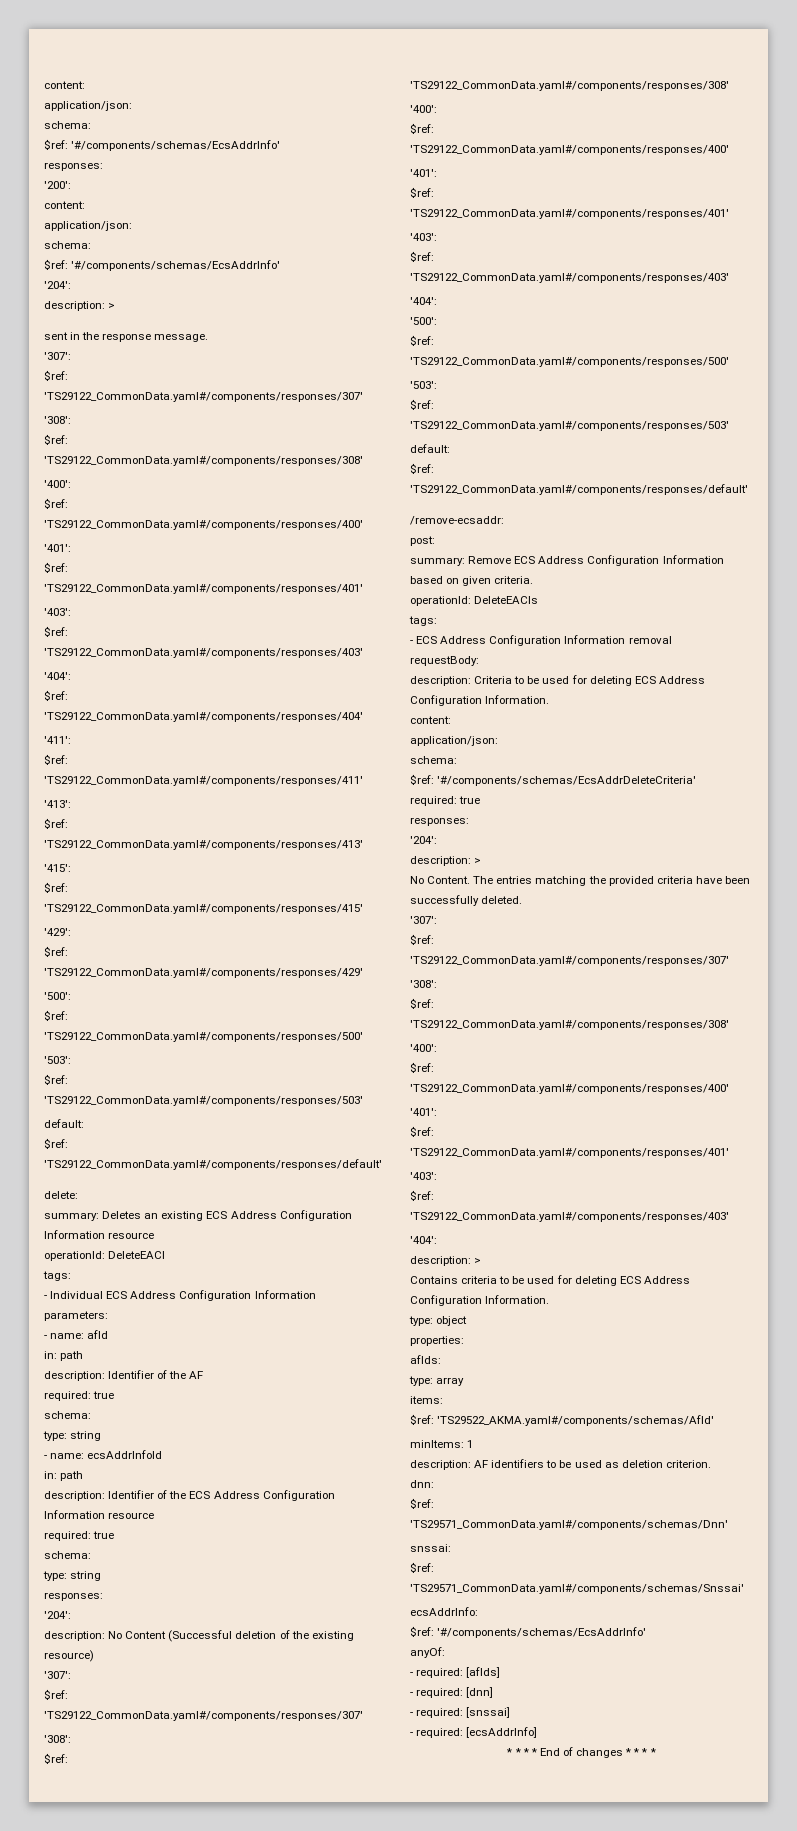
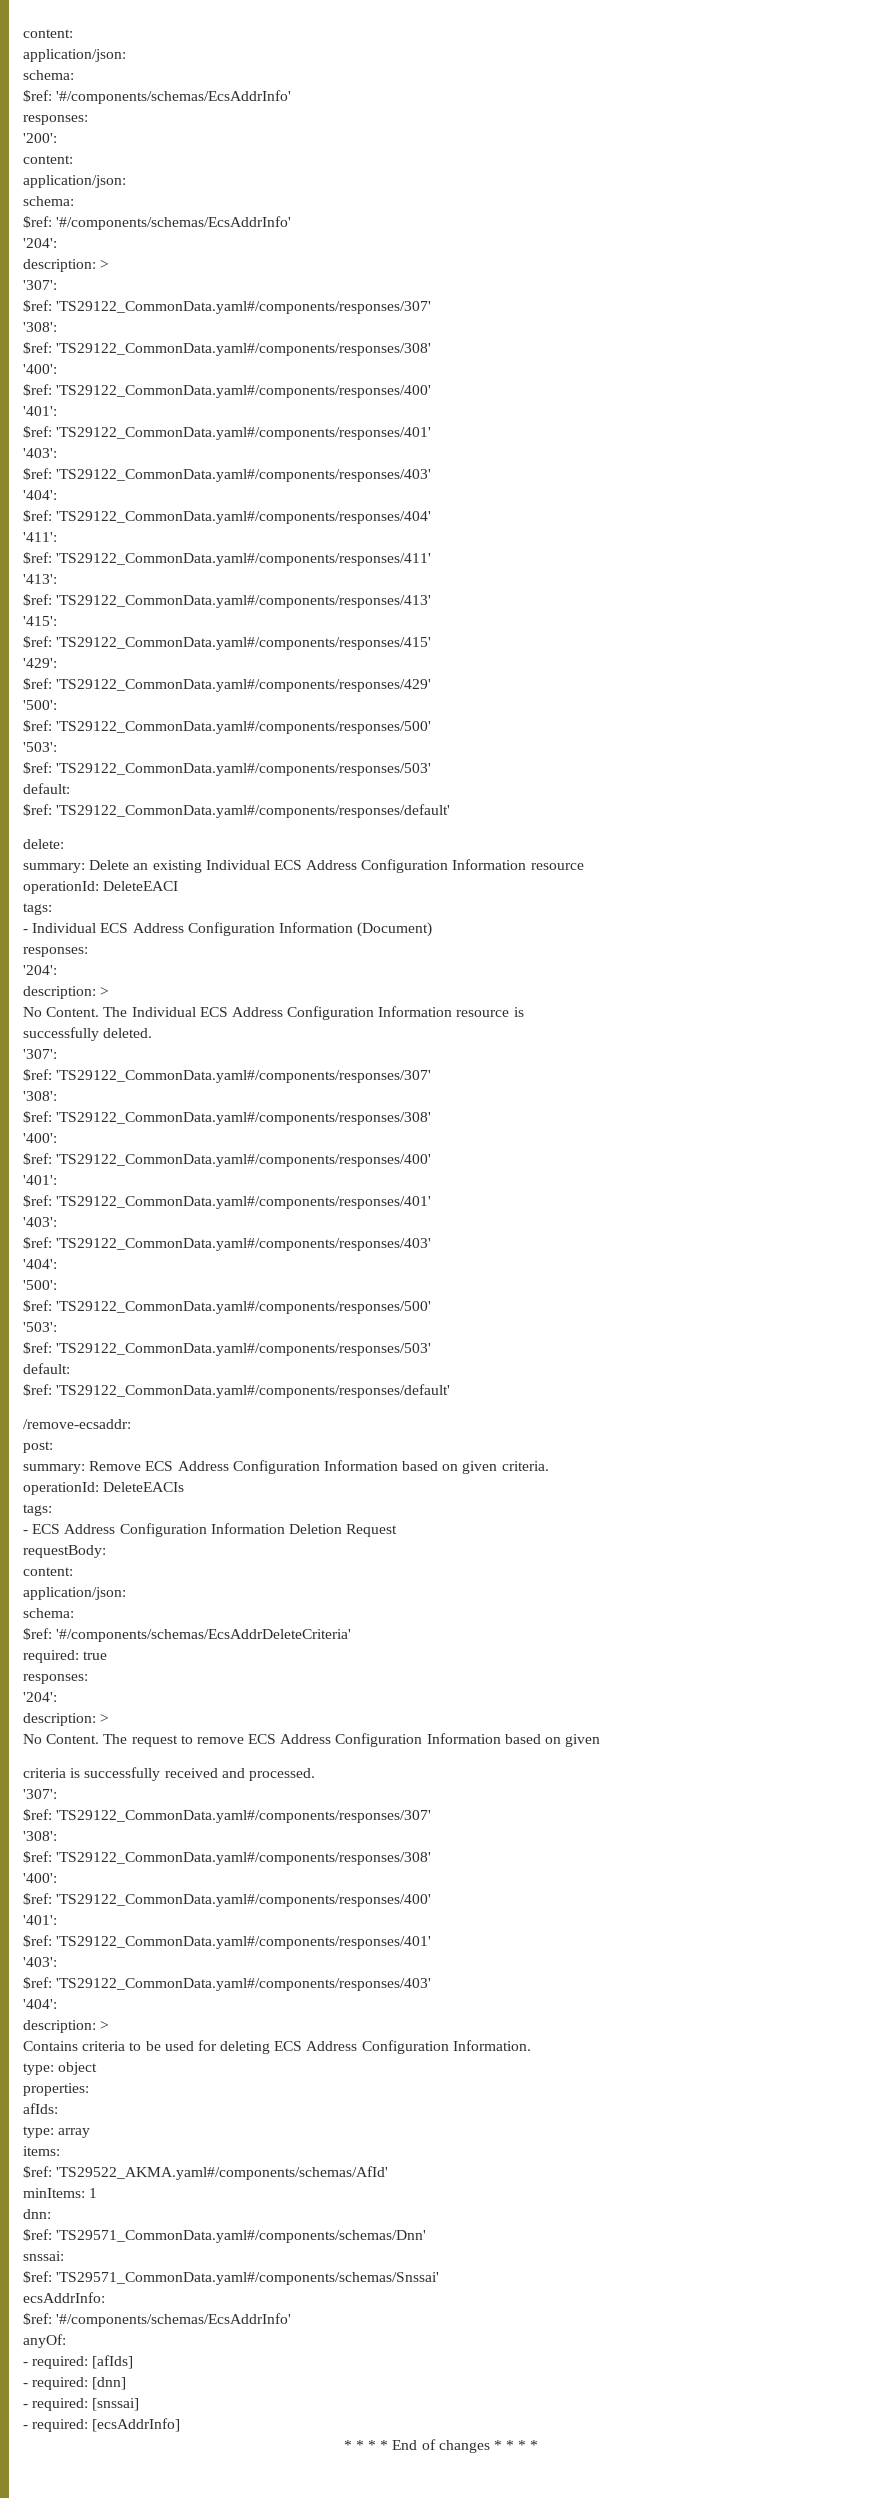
[44,332,209,342] // sent in the response message. -> (110, 264) none
[102,1211,142,1219] Deletes -> [89,860,130,870] Delete
(204, 1216) none -> [205,860,270,870] Individual
[44,1311,108,1321] [44,1330,109,1339] [44,1351,84,1361] [44,1370,204,1381] [44,1391,115,1401] [44,1411,91,1419] [43,1431,102,1441] [44,1450,163,1459] [44,1471,84,1481] [44,1490,335,1501] [44,1510,155,1519] [44,1531,115,1541] [44,1551,91,1559] [43,1571,102,1581] [44,1592,103,1601] [44,1611,71,1619] [44,1630,354,1642] [44,1650,94,1662] // parameters: // - name: afId // in: path // description: Identifier of the AF // required: true // schema: // type: string // - name: ecsAddrInfoId // in: path // description: Identifier of the ECS Address Configuration Information resource // required: true // schema: // type: string // responses: // '204': // description: No Content (Successful deletion of the existing resource) -> [357,922,433,937] [23,947,88,957] [23,965,57,975] [23,986,110,999] [23,1006,524,1020] [23,1027,153,1041] (Document) // responses: // '204': // description: > // No Content. The Individual ECS Address Configuration Information resource is // successfully deleted.
[628,636,672,644] removal -> [288,1524,398,1537] Deletion Request
[410,675,705,686] [410,695,550,706] // description: Criteria to be used for deleting ECS Address Configuration Information. -> (106, 1551) none
[496,876,750,886] [410,895,523,906] entries matching the provided criteria have been successfully deleted. -> [131,1733,601,1747] [23,1767,315,1781] request to remove ECS Address Configuration Information based on given // criteria is successfully received and processed.
[410,1459,711,1470] // description: AF identifiers to be used as deletion criterion. -> (98, 2193) none

